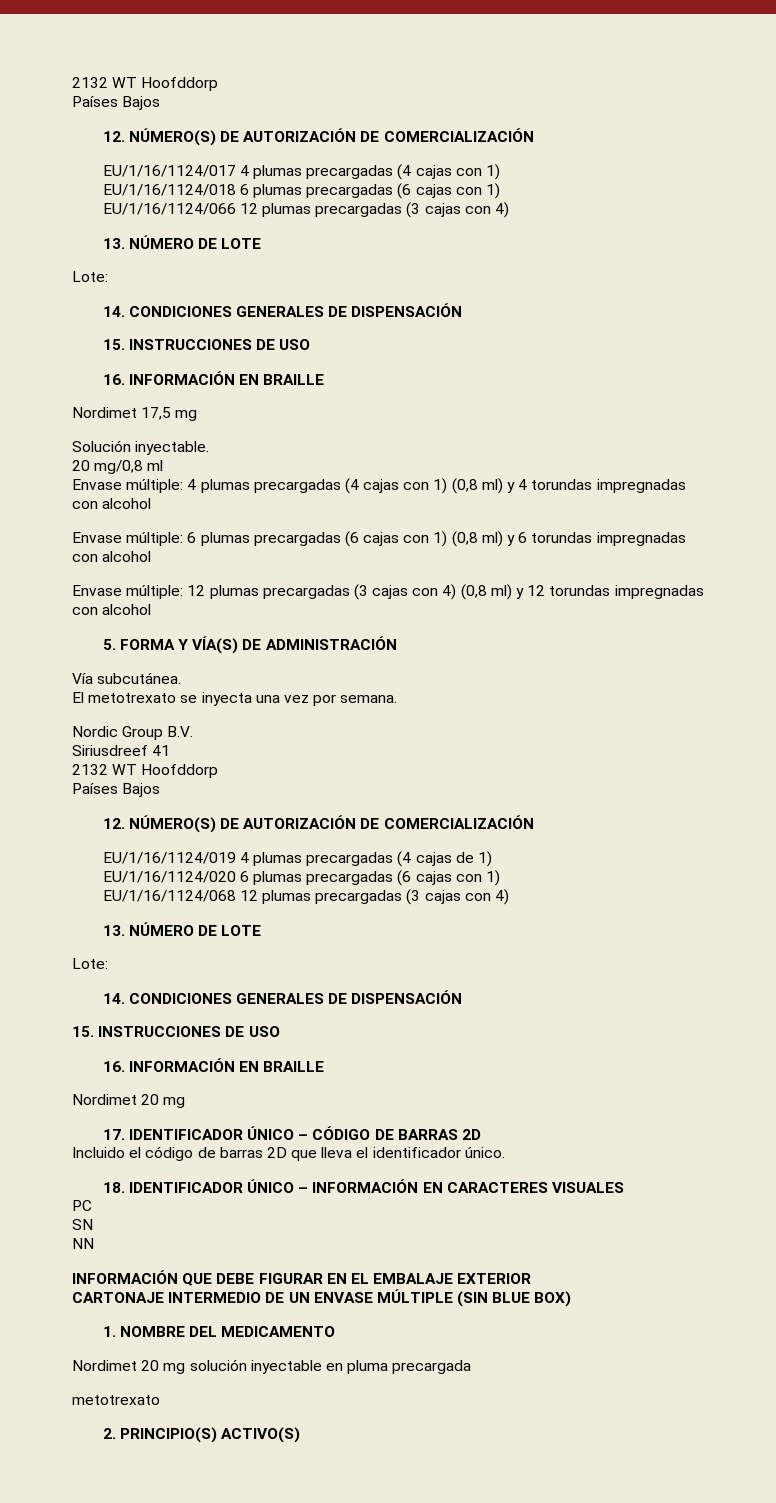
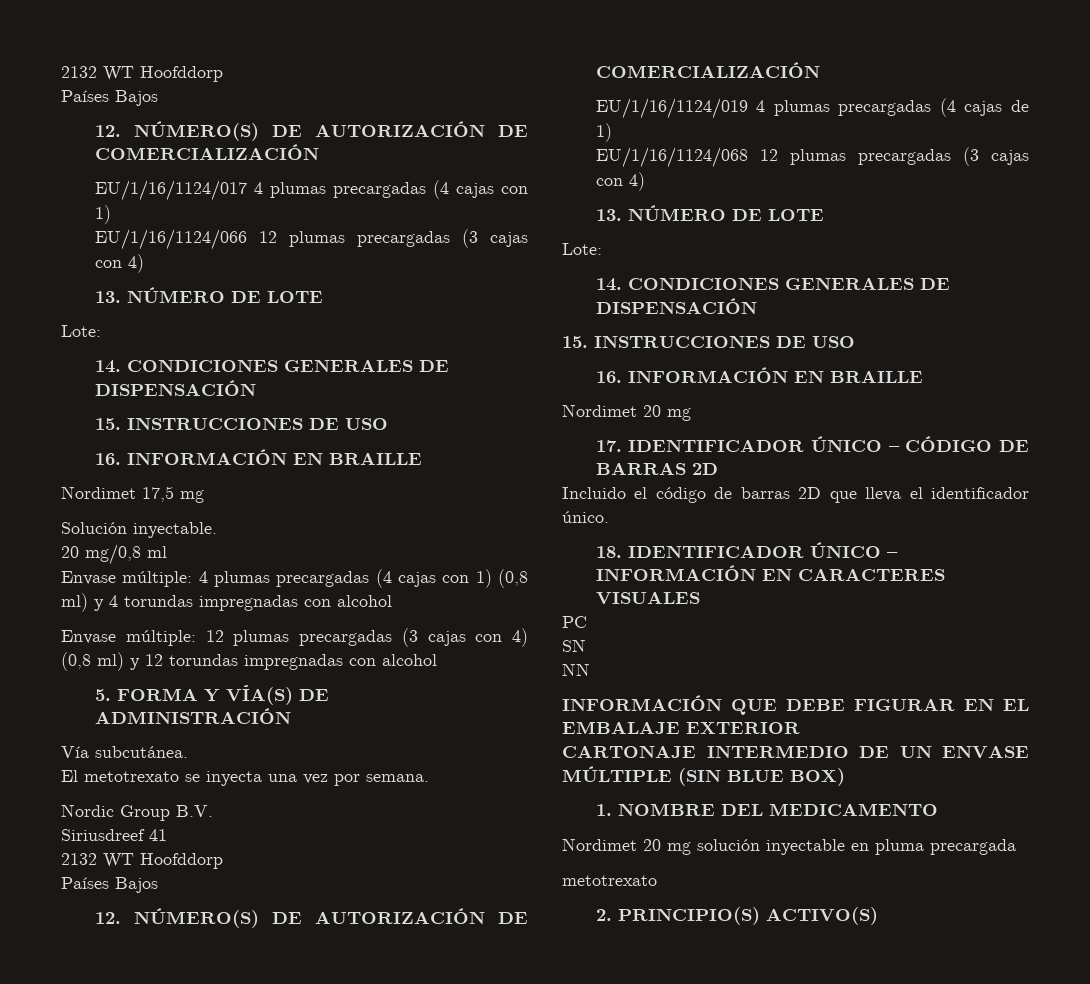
[102,183,500,199] // EU/1/16/1124/018 6 plumas precargadas (6 cajas con 1) -> (111, 214) none
[72,531,686,547] [72,551,152,562] // Envase múltiple: 6 plumas precargadas (6 cajas con 1) (0,8 ml) y 6 torundas impregnadas con alcohol -> (392, 601) none
[102,870,500,886] // EU/1/16/1124/020 6 plumas precargadas (6 cajas con 1) -> (612, 132) none

